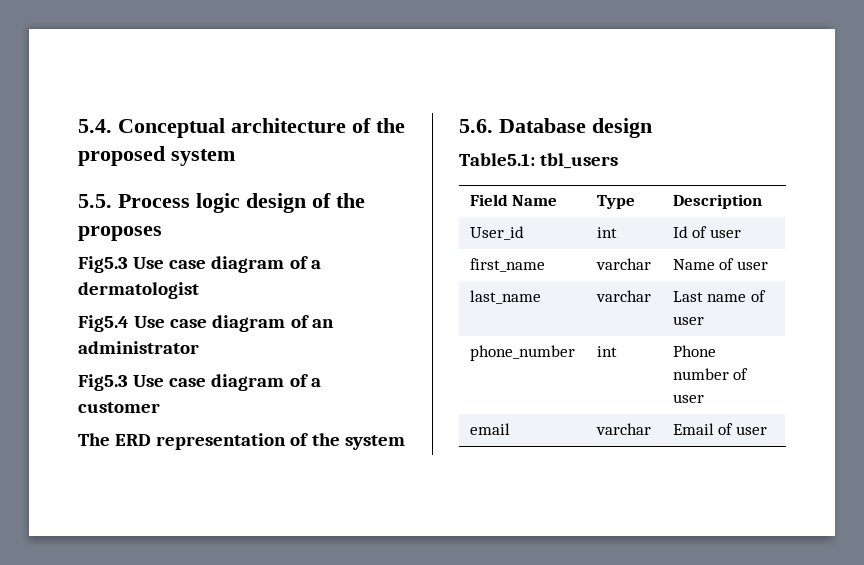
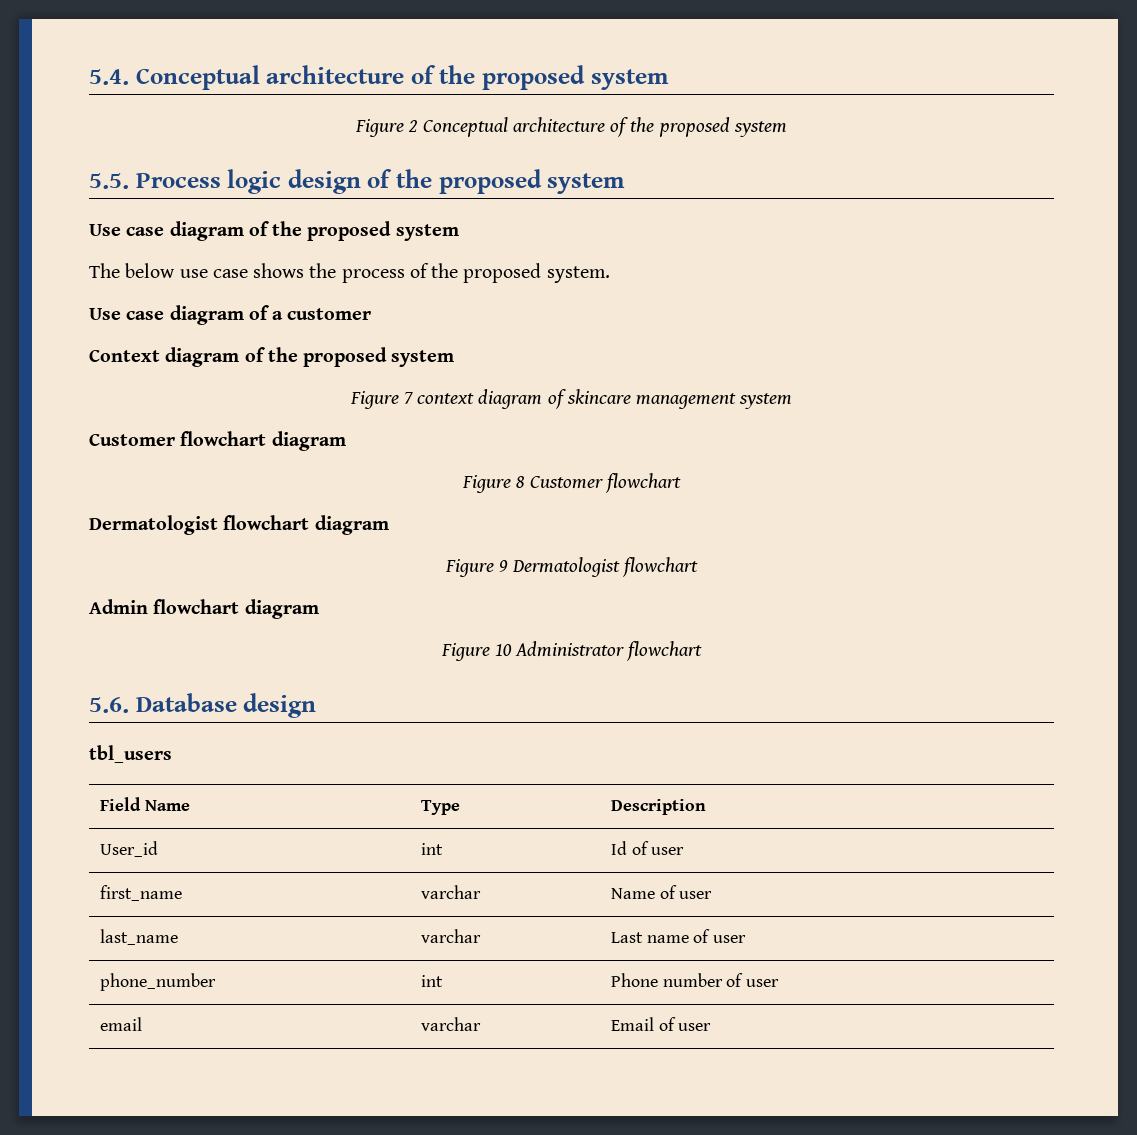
(235, 157) none -> [355,117,787,137] // Figure 2 Conceptual architecture of the proposed system
[78,226,162,241] [78,256,321,273] [78,282,199,299] [78,315,334,332] [78,341,199,354] [78,374,128,391] proposes // Fig5.3 Use case diagram of a dermatologist // Fig5.4 Use case diagram of an administrator // Fig5.3 -> [438,169,626,194] [89,221,459,241] [89,263,610,283] proposed system // Use case diagram of the proposed system // The below use case shows the process of the proposed system. //
[78,433,405,450] The ERD representation of the system -> [89,347,455,367] [349,389,793,409] [89,431,346,451] [462,473,681,493] [89,515,389,535] [445,557,698,577] [89,599,319,619] [440,641,703,661] Context diagram of the proposed system // Figure 7 context diagram of skincare management system // Customer flowchart diagram // Figure 8 Customer flowchart // Dermatologist flowchart diagram // Figure 9 Dermatologist flowchart // Admin flowchart diagram // Figure 10 Administrator flowchart
[459,153,535,166] Table5.1: -> (317, 705) none

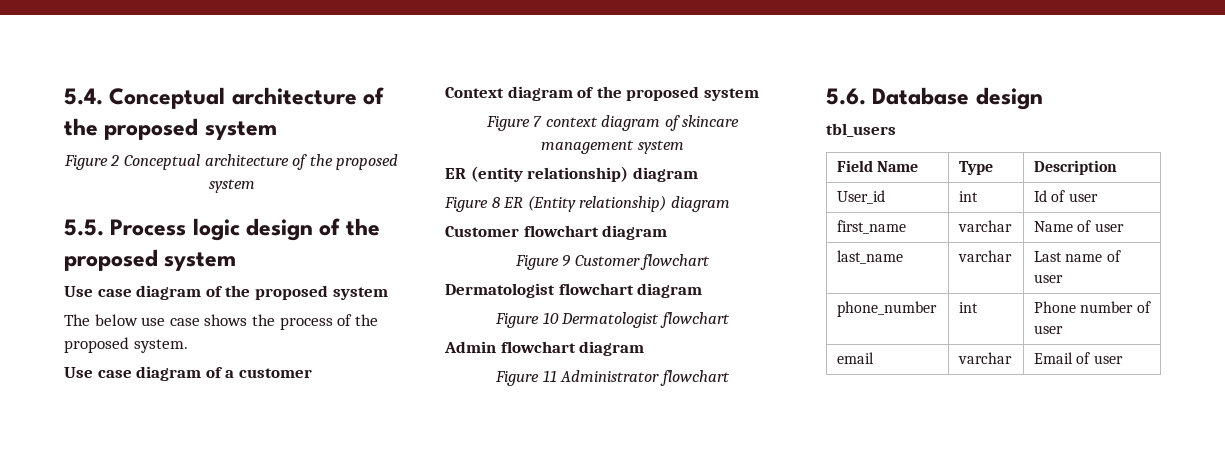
(793, 401) none -> [445,166,698,182] [444,195,730,212] // ER (entity relationship) diagram // Figure 8 ER (Entity relationship) diagram
[516,476,525,488] 8 -> [562,255,571,267] 9
[499,560,509,572] 9 -> [542,312,559,324] 10
[494,644,512,656] 10 -> [542,370,557,382] 11

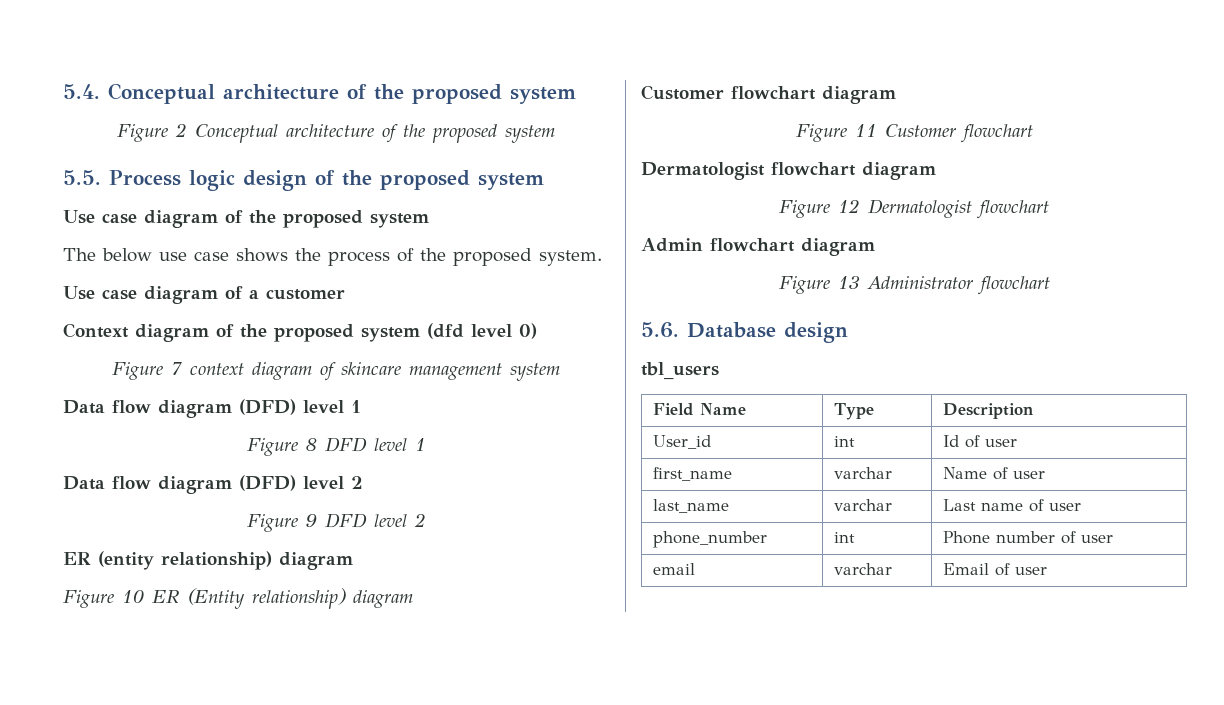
(759, 94) none -> [427,323,537,339] (dfd level 0)
(684, 147) none -> [63,399,361,418] [246,437,426,456] [63,475,363,494] [246,513,426,532] // Data flow diagram (DFD) level 1 // Figure 8 DFD level 1 // Data flow diagram (DFD) level 2 // Figure 9 DFD level 2
[491,197,500,208] 8 -> [122,590,144,603] 10
[562,255,571,267] 9 -> [854,124,877,137] 11
[542,312,559,324] 10 -> [838,199,860,213] 12
[542,370,557,382] 11 -> [837,276,860,289] 13

